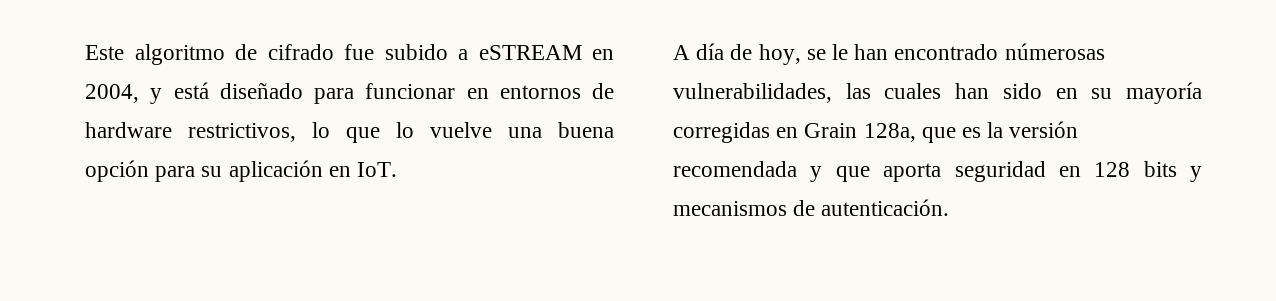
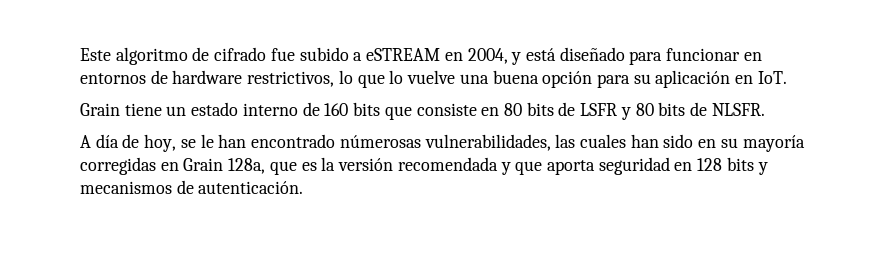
(398, 169) none -> [80,102,765,120] // Grain tiene un estado interno de 160 bits que consiste en 80 bits de LSFR y 80 bits de NLSFR.

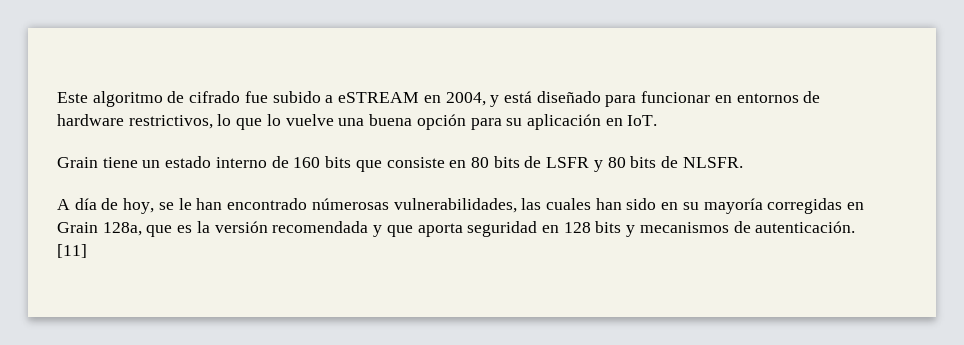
(304, 187) none -> [57,244,87,258] [11]

